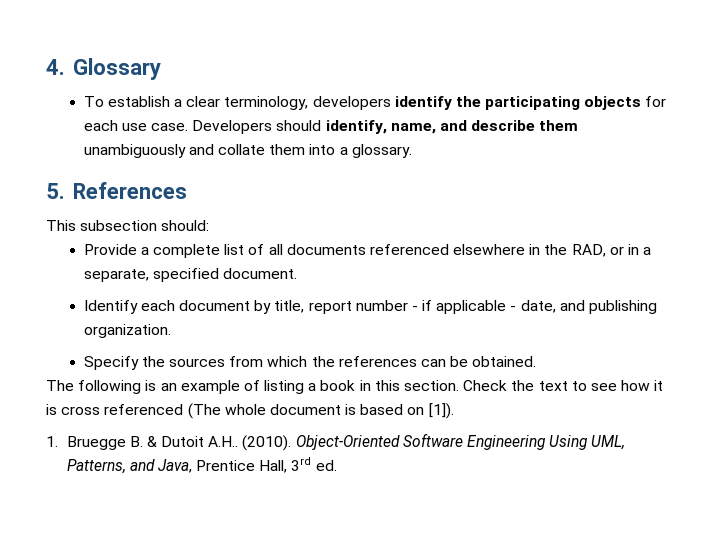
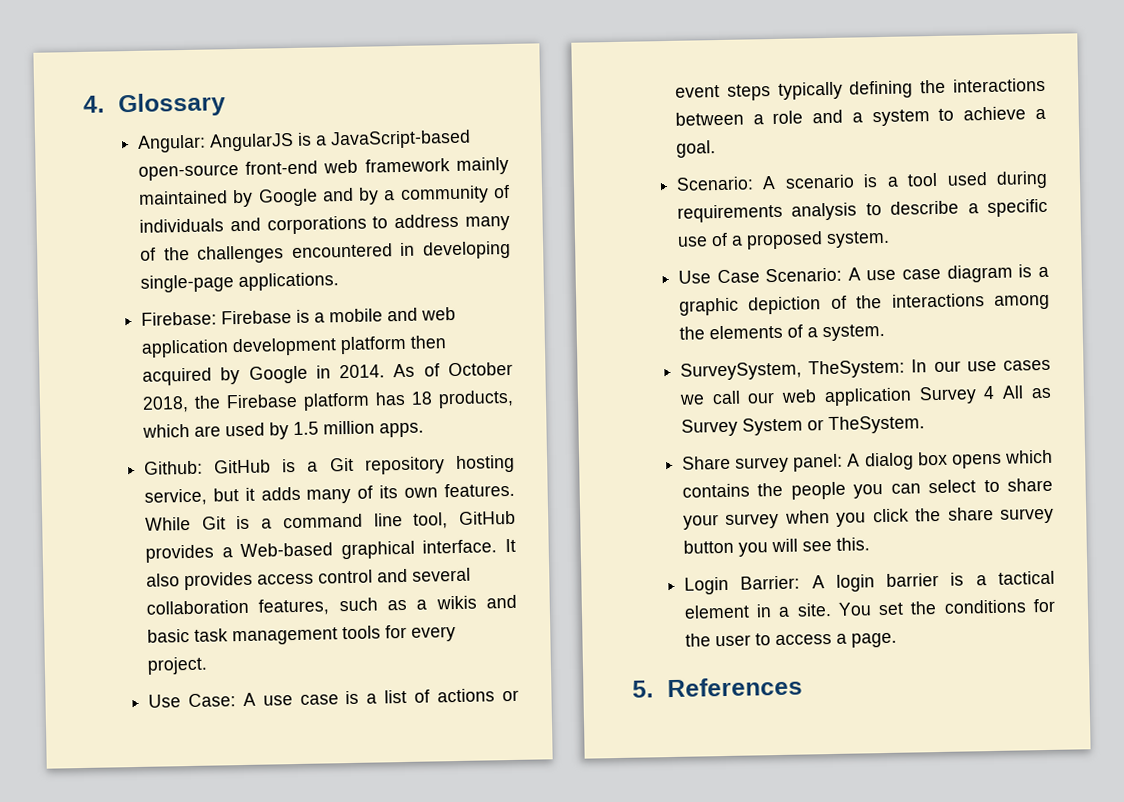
[83,96,667,110] [83,120,579,134] [83,144,412,158] [46,182,187,199] [46,220,210,231] [83,244,652,258] [83,268,297,282] [83,300,657,314] [83,324,171,338] [83,356,537,370] [46,380,664,394] [46,403,454,419] [46,433,626,451] [66,457,337,474] To establish a clear terminology, developers identify the participating objects for each use case. Developers should identify, name, and describe them unambiguously and collate them into a glossary. // 5. References // This subsection should: // Provide a complete list of all documents referenced elsewhere in the RAD, or in a separate, specified document. // Identify each document by title, report number - if applicable - date, and publishing organization. // Specify the sources from which the references can be obtained. // The following is an example of listing a book in this section. Check the text to see how it is cross referenced (The whole document is based on [1]). // 1. Bruegge B. & Dutoit A.H.. (2010). Object-Oriented Software Engineering Using UML, Patterns, and Java, Prentice Hall, 3rd ed. -> [136,129,471,153] [137,156,509,181] [138,184,510,208] [138,213,511,235] [139,240,512,264] [139,272,339,293] [140,306,456,326] [140,335,446,358] [141,361,513,386] [141,389,514,413] [141,420,424,440] [143,454,515,475] [143,482,515,506] [144,510,517,531] [144,538,517,563] [145,567,471,591] [145,594,517,616] [146,624,456,646] [146,656,208,675] [147,688,519,708] [674,77,1046,101] [674,106,1046,127] [675,140,716,158] [675,170,1048,191] [676,198,1048,223] [676,230,890,250] [677,264,1049,284] [678,293,1050,316] [678,323,885,342] [679,359,1051,381] [678,385,1052,407] [680,415,925,437] [681,449,1053,473] [681,477,1053,500] [682,506,1054,530] [682,537,870,557] [683,570,1055,595] [683,598,1056,619] [684,632,897,648] [632,676,803,698] Angular: AngularJS is a JavaScript-based open-source front-end web framework mainly maintained by Google and by a community of individuals and corporations to address many of the challenges encountered in developing single-page applications. // Firebase: Firebase is a mobile and web application development platform then acquired by Google in 2014. As of October 2018, the Firebase platform has 18 products, which are used by 1.5 million apps. // Github: GitHub is a Git repository hosting service, but it adds many of its own features. While Git is a command line tool, GitHub provides a Web-based graphical interface. It also provides access control and several collaboration features, such as a wikis and basic task management tools for every project. // Use Case: A use case is a list of actions or event steps typically defining the interactions between a role and a system to achieve a goal. // Scenario: A scenario is a tool used during requirements analysis to describe a specific use of a proposed system. // Use Case Scenario: A use case diagram is a graphic depiction of the interactions among the elements of a system. // SurveySystem, TheSystem: In our use cases we call our web application Survey 4 All as Survey System or TheSystem. // Share survey panel: A dialog box opens which contains the people you can select to share your survey when you click the share survey button you will see this. // Login Barrier: A login barrier is a tactical element in a site. You set the conditions for the user to access a page. // 5. References

